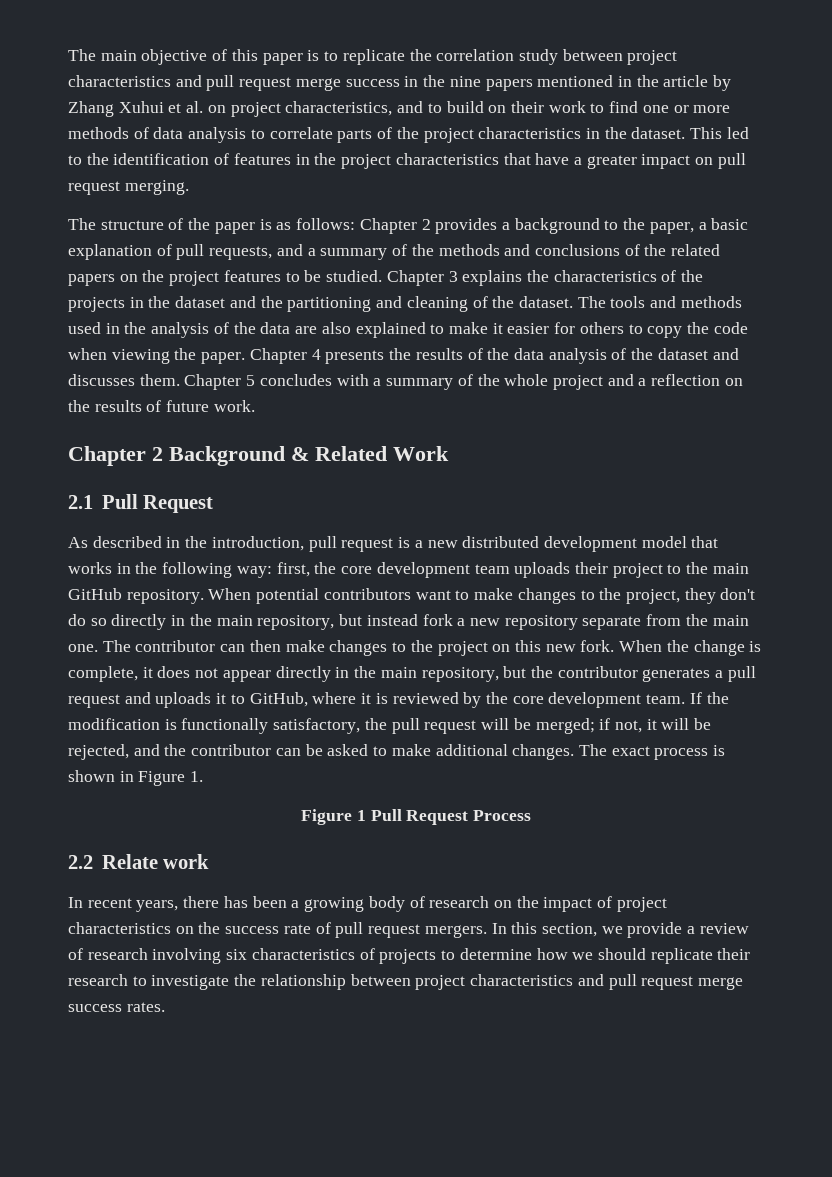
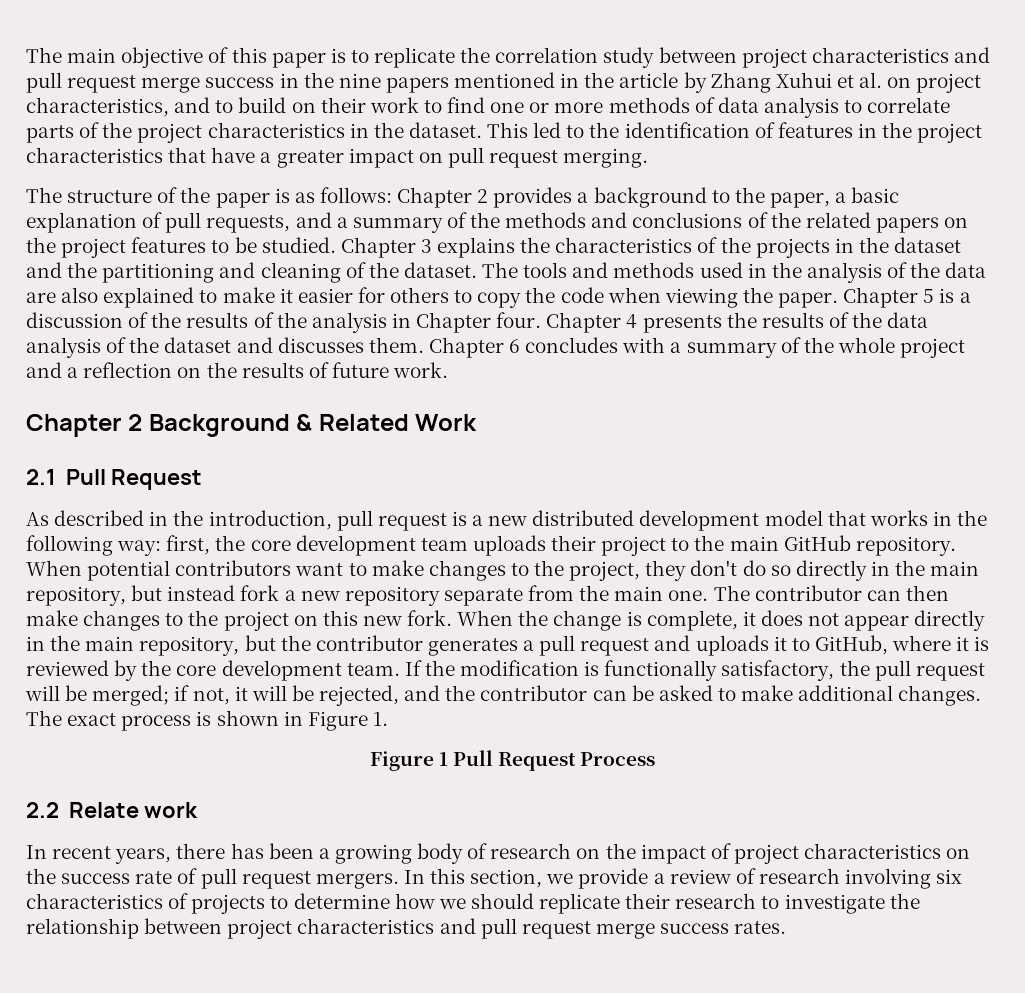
(307, 356) none -> [923,288,971,303] [26,312,622,333] 5 is a discussion of the results of the analysis in Chapter four. Chapter
[246,375,256,386] 5 -> [509,339,521,353] 6

